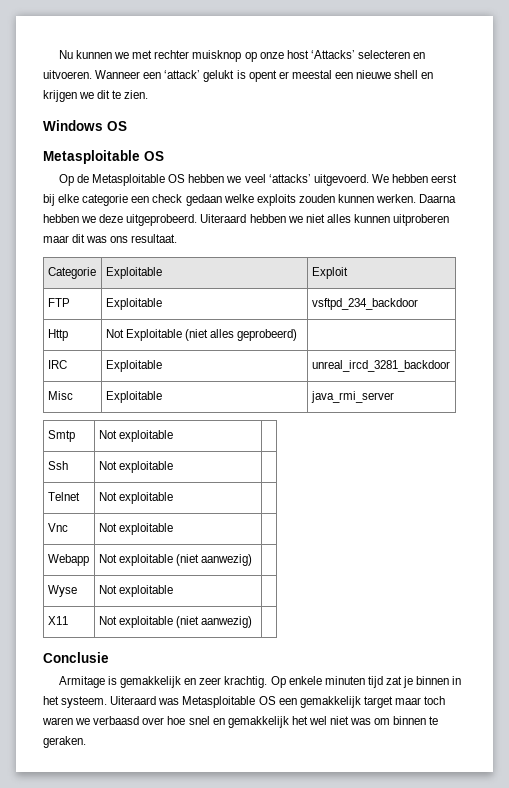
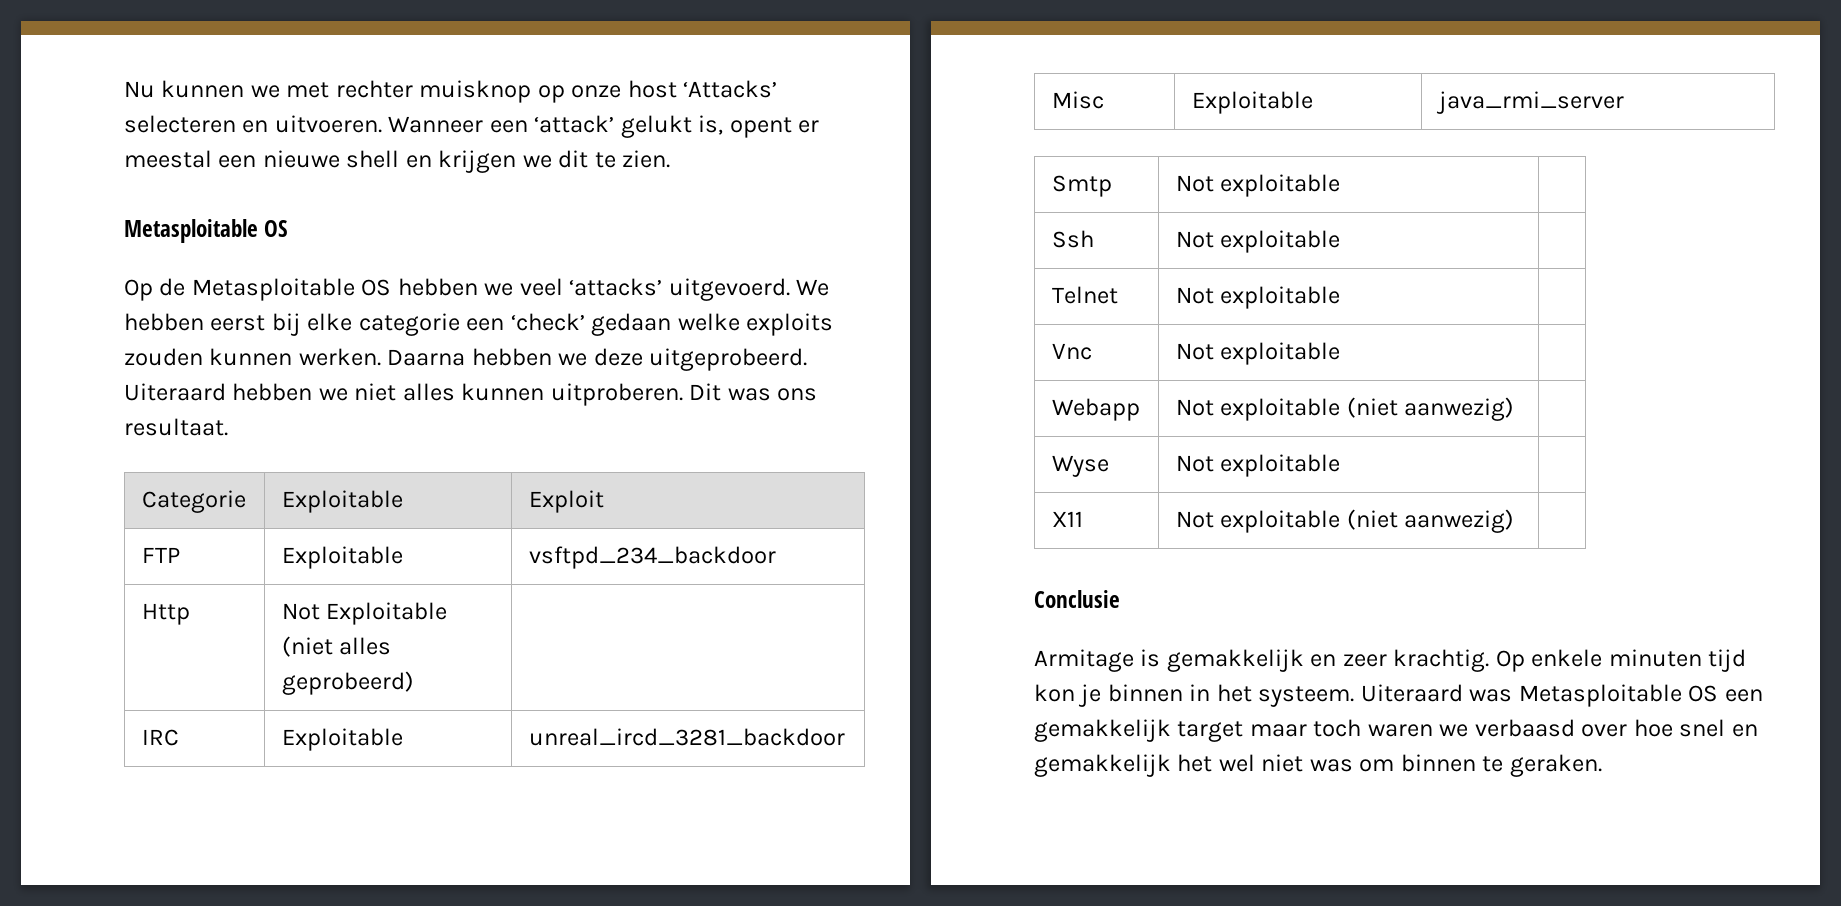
[236,70,246,79] is -> [698,115,724,135] is,
[43,120,127,131] // Windows OS -> (671, 159) none
[152,194,183,203] check -> [510,313,585,331] ‘check’
[393,214,450,226] [43,234,86,243] uitproberen maar dit -> [550,383,722,406] uitproberen. Dit
[385,676,402,685] zat -> [1034,684,1075,702] kon

